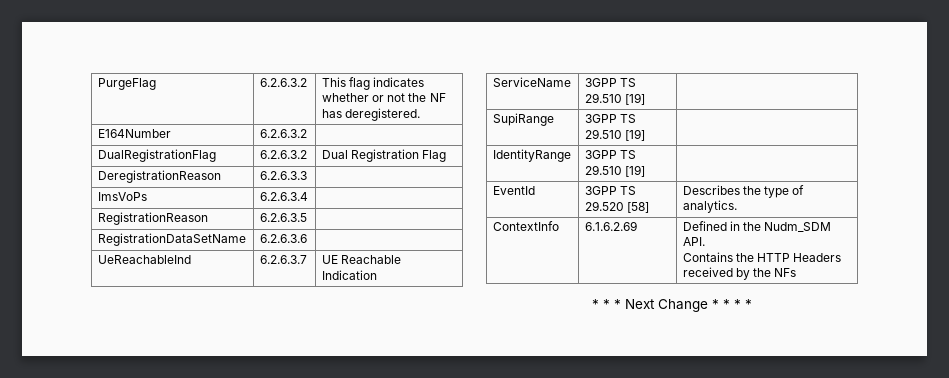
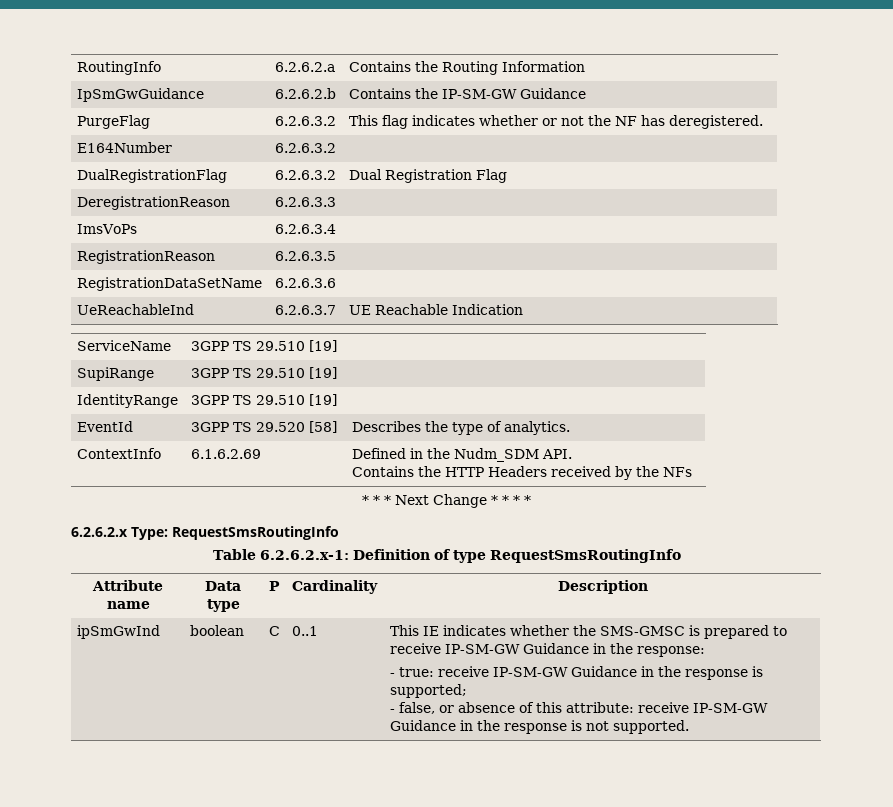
(97, 84) none -> [77,61,162,75] [275,62,336,72] [349,61,586,75] [77,88,205,102] [275,88,337,99] [349,88,587,99] RoutingInfo | 6.2.6.2.a | Contains the Routing Information // IpSmGwGuidance | 6.2.6.2.b | Contains the IP-SM-GW Guidance //
(752, 304) none -> [71,526,339,540] [212,549,681,563] [92,580,163,591] [106,601,150,609] [205,581,241,591] [206,599,240,612] [268,581,280,591] [292,580,379,594] [557,580,648,594] [77,625,161,639] [190,625,245,636] [268,626,280,636] [292,626,319,636] [390,625,788,639] [390,643,706,657] [390,666,764,680] [390,684,468,698] [390,702,769,714] [390,720,690,734] // 6.2.6.2.x Type: RequestSmsRoutingInfo // Table 6.2.6.2.x-1: Definition of type RequestSmsRoutingInfo // Attribute name | Data type | P | Cardinality | Description // ipSmGwInd | boolean | C | 0..1 | This IE indicates whether the SMS-GMSC is prepared to receive IP-SM-GW Guidance in the response: // - true: receive IP-SM-GW Guidance in the response is supported; // - false, or absence of this attribute: receive IP-SM-GW Guidance in the response is not supported.

